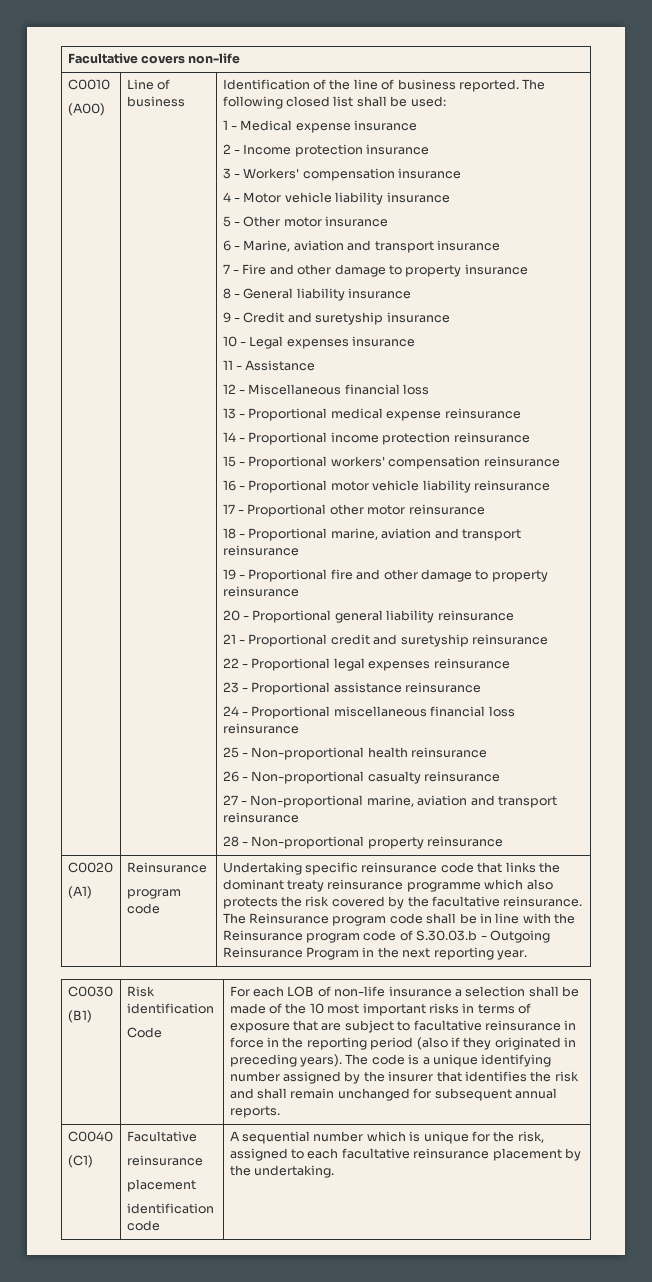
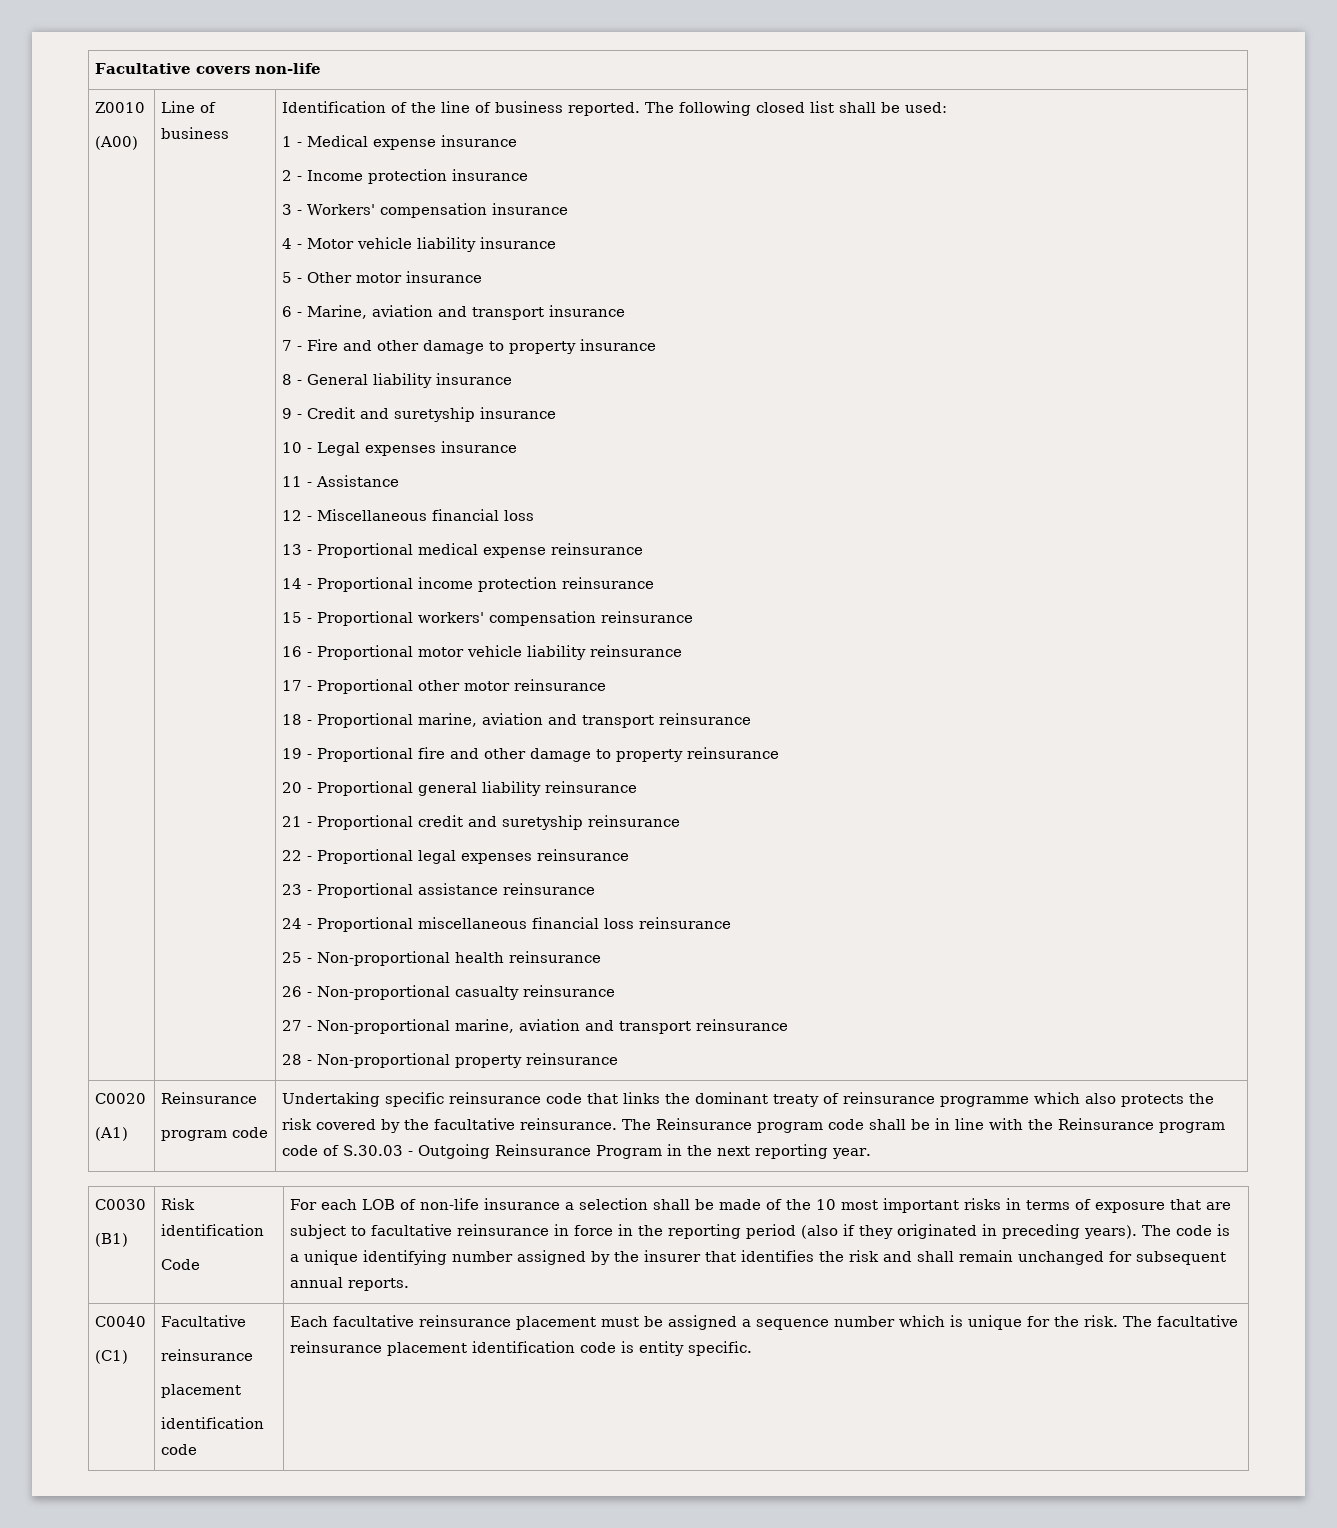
[67,79,110,90] C0010 -> [95,102,146,113] Z0010
(325, 886) none -> [823,1093,840,1104] of
[416,930,478,941] S.30.03.b -> [343,1145,404,1156] S.30.03
[229,1131,311,1144] A sequential -> [290,1315,830,1330] Each facultative reinsurance placement must be assigned a sequence
[517,1131,544,1143] [229,1148,581,1161] [229,1165,335,1178] risk, assigned to each facultative reinsurance placement by the undertaking. -> [1084,1315,1239,1327] [290,1341,753,1356] risk. The facultative reinsurance placement identification code is entity specific.

